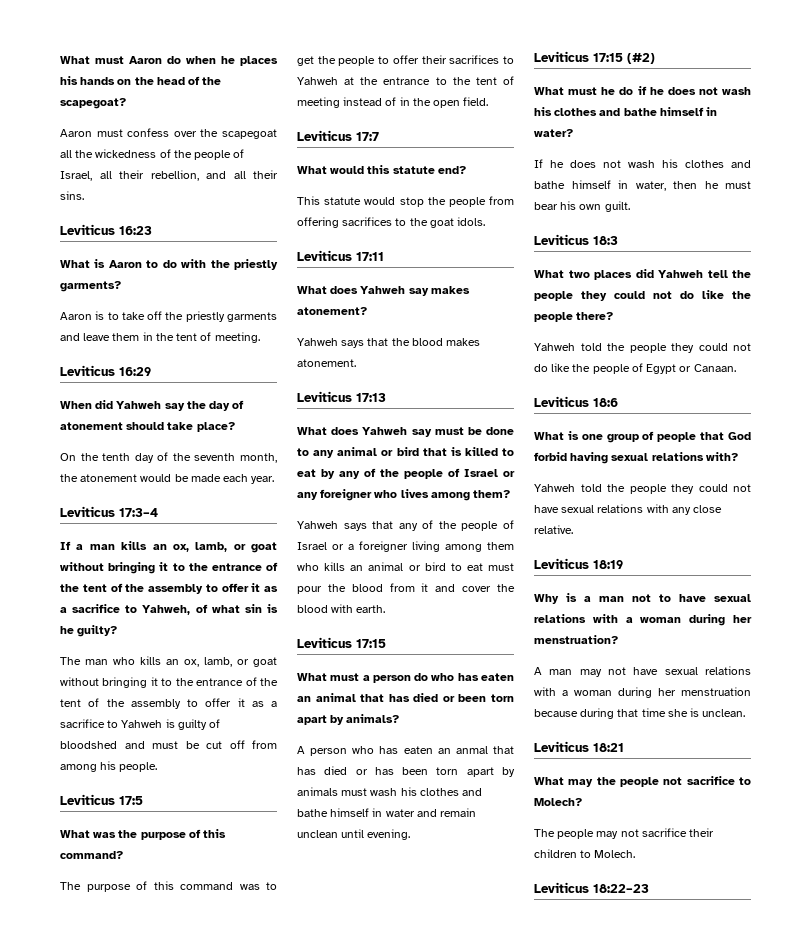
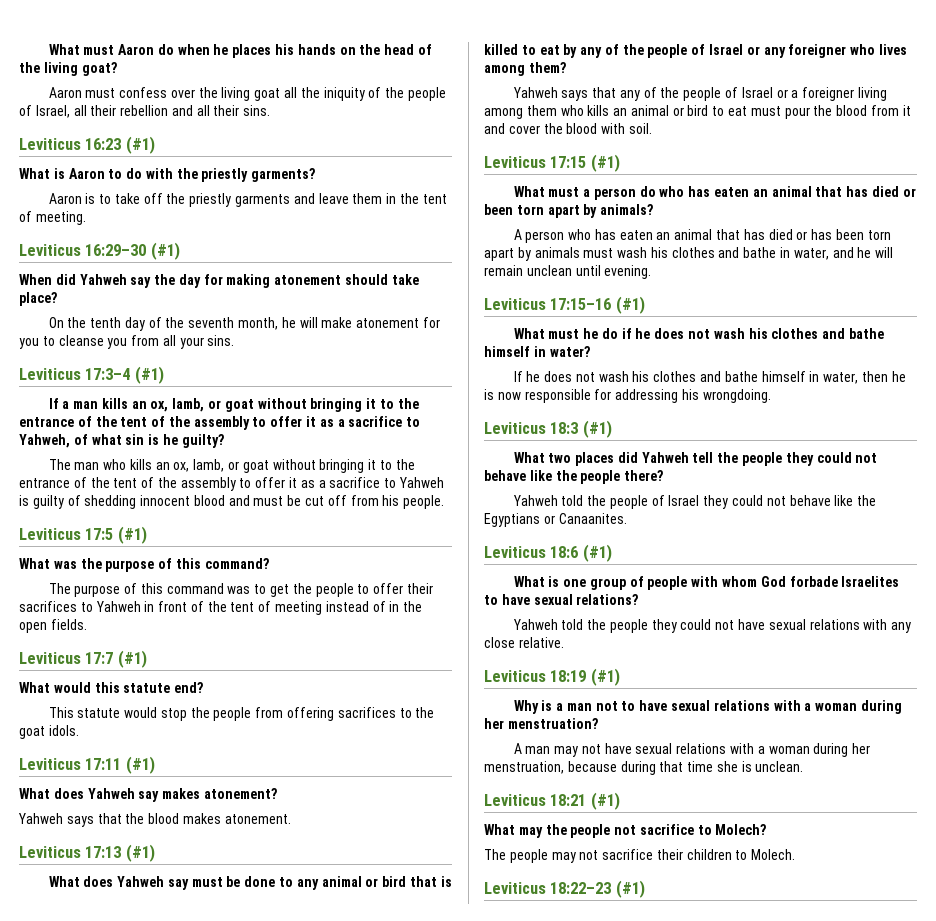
[60,98,126,109] scapegoat? -> [43,62,117,76] living goat?
[221,129,277,139] scapegoat -> [221,87,281,101] living goat
[95,149,157,158] wickedness -> [323,87,365,101] iniquity
[150,170,199,181] rebellion, -> [120,105,169,116] rebellion
(152, 230) none -> [125,136,155,154] (#1)
[119,367,151,376] 16:29 -> [85,242,180,260] 16:29–30 (#1)
[232,400,245,409] of -> [203,274,271,288] for making
[60,474,275,484] the atonement would be made each year. -> [281,317,440,328] [19,335,235,349] he will make atonement for you to cleanse you from all your sins.
(158, 512) none -> [134,366,164,384] (#1)
[60,741,117,749] bloodshed -> [84,495,225,509] shedding innocent blood
[60,764,97,772] among -> (379, 500) none
(143, 800) none -> [117,526,147,544] (#1)
[344,77,447,85] at the entrance to -> [144,601,204,612] in front of
[463,97,489,106] field. -> [50,619,87,630] fields.
(379, 136) none -> [117,650,147,668] (#1)
(384, 256) none -> [125,756,155,774] (#1)
(386, 397) none -> [125,844,155,862] (#1)
[356,605,386,613] [297,637,386,648] earth. // Leviticus 17:15 -> [628,123,652,134] [484,154,620,172] soil. // Leviticus 17:15 (#1)
[455,746,488,754] anmal -> [674,229,713,240] animal
[330,808,437,817] himself in water and -> [780,247,894,260] in water, and he will
[593,53,655,64] 17:15 (#2) -> [550,296,645,314] 17:15–16 (#1)
[725,181,751,189] [534,201,630,212] must bear his own guilt. -> [484,389,771,403] is now responsible for addressing his wrongdoing.
(618, 240) none -> [582,420,612,438] (#1)
[680,291,694,299] do -> [484,470,526,481] behave
[671,343,751,353] [534,363,736,374] they could not do like the people of Egypt or Canaan. -> [651,495,877,509] [484,513,627,527] of Israel they could not behave like the Egyptians or Canaanites.
(618, 402) none -> [582,544,612,562] (#1)
[700,432,751,440] [534,452,738,464] that God forbid having sexual relations with? -> [691,576,900,587] [484,594,639,605] with whom God forbade Israelites to have sexual relations?
(623, 564) none -> [590,668,620,686] (#1)
[681,687,751,696] menstruation -> [484,761,564,774] menstruation,
(624, 747) none -> [590,792,620,810] (#1)
(649, 888) none -> [615,880,645,898] (#1)

